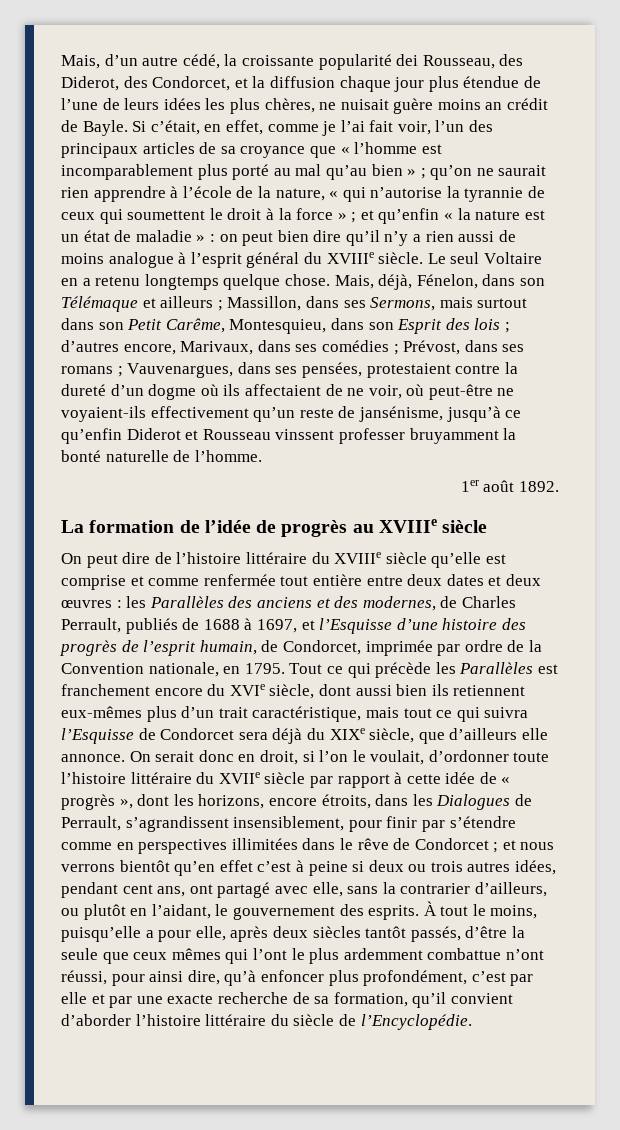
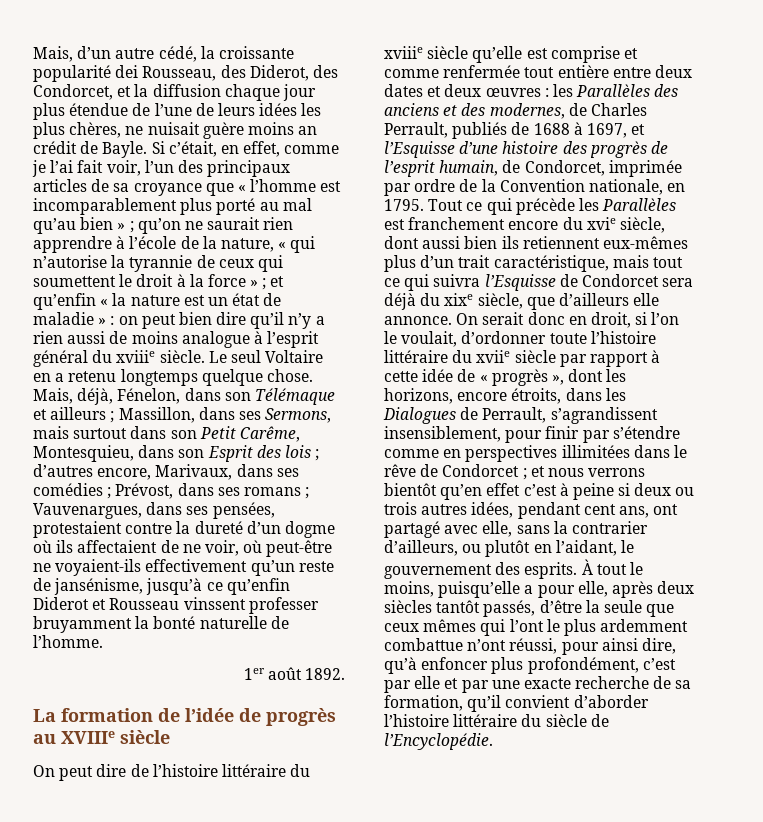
[326,252,374,264] XVIIIe -> [116,350,156,363] xviiie
[334,552,382,564] XVIIIe -> [384,46,423,59] xviiie
[229,684,265,696] XVIe -> [586,217,616,230] xvie
[329,728,365,740] XIXe -> [444,293,474,306] xixe
[218,772,260,784] XVIIe -> [476,350,511,363] xviie

